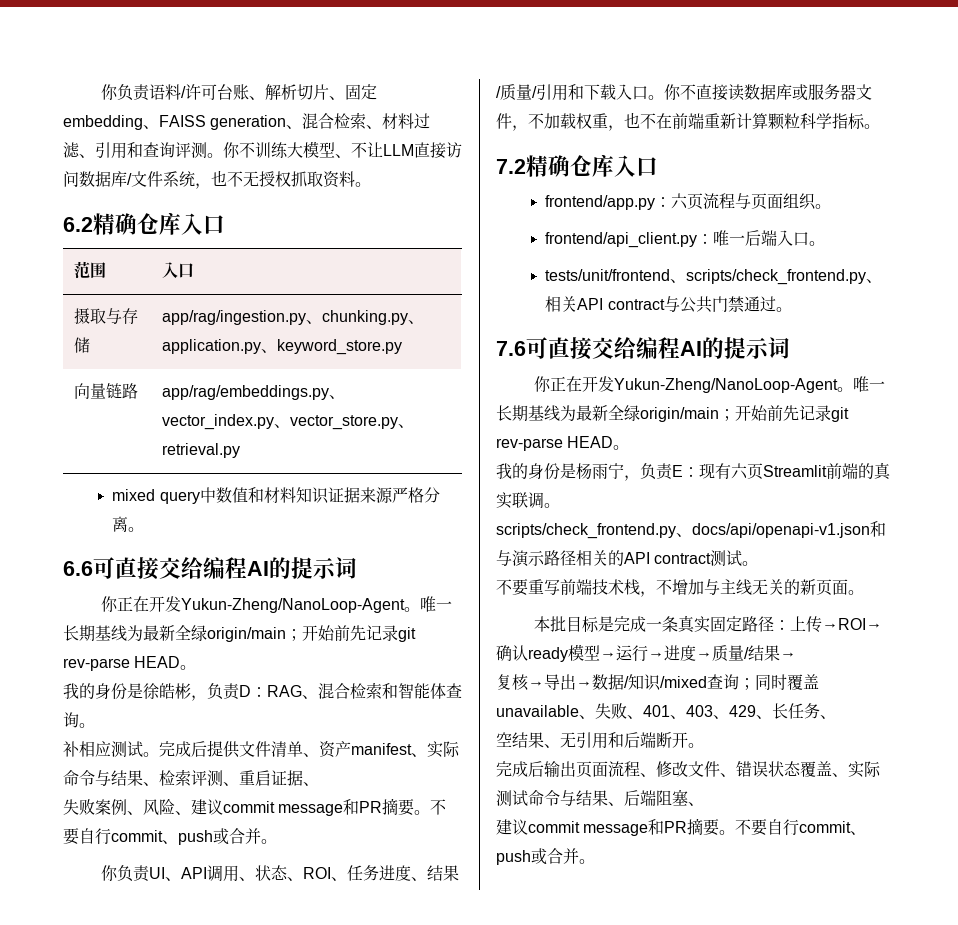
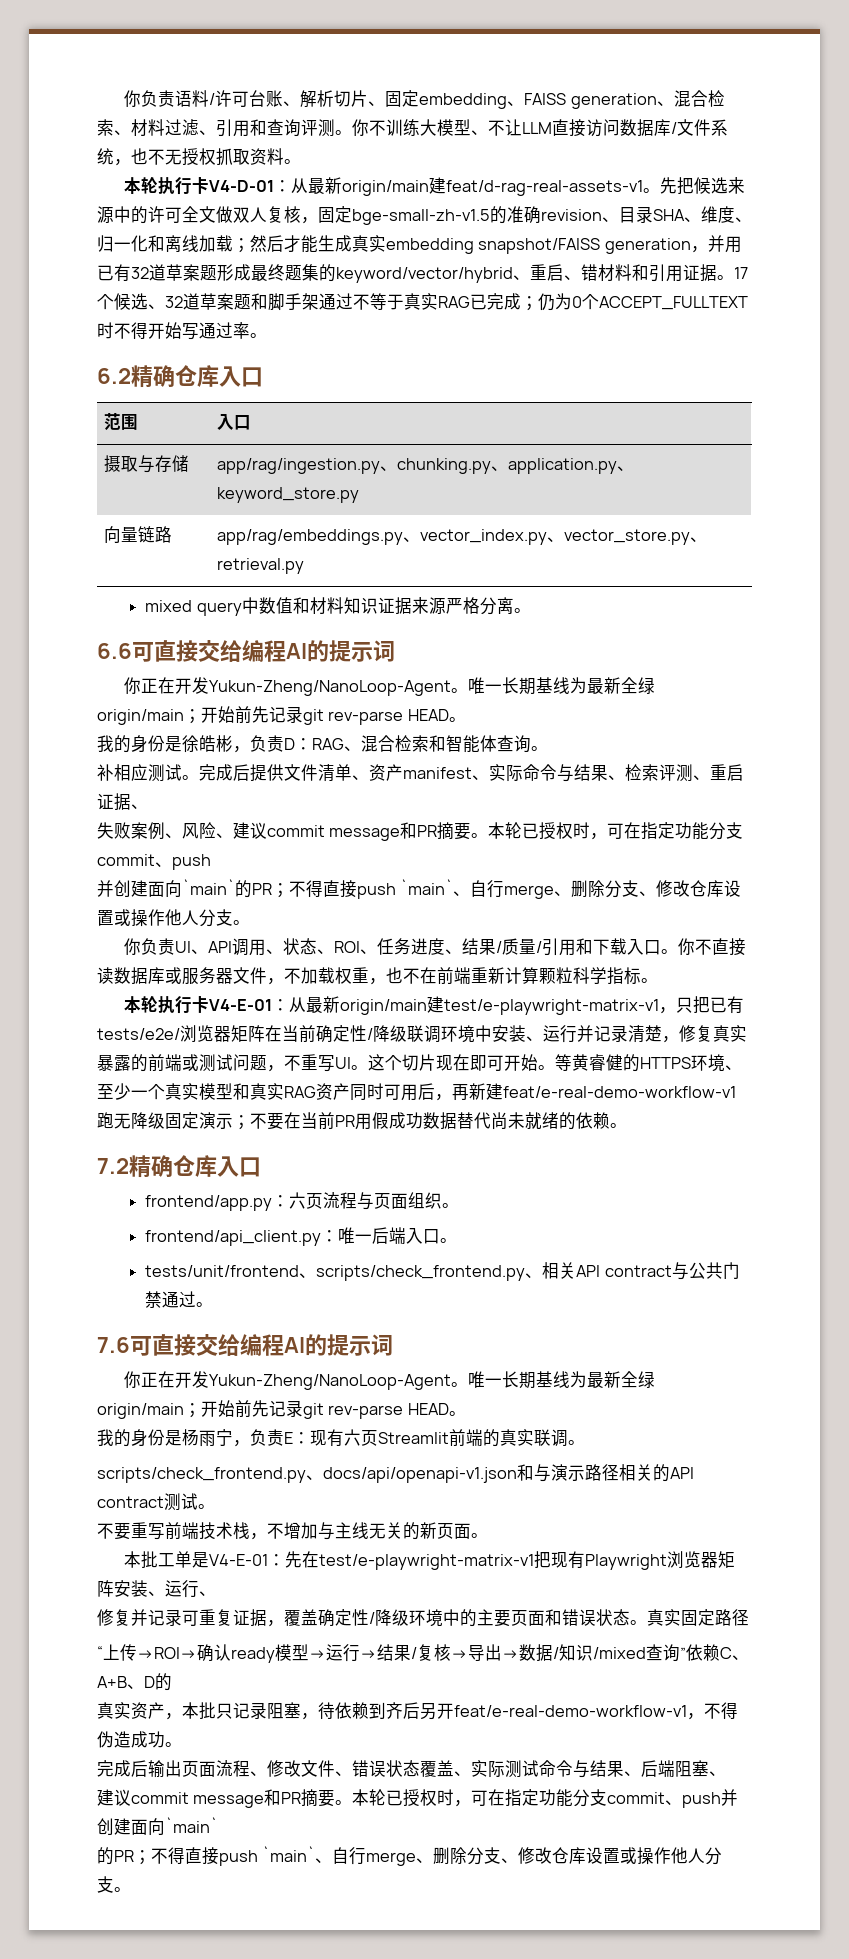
(371, 184) none -> [124,177,746,196] [97,206,752,225] [97,235,742,254] [97,264,748,283] [97,293,748,311] [97,322,267,340] // 本轮执行卡V4-D-01：从最新origin/main建feat/d-rag-real-assets-v1。先把候选来源中的许可全文做双人复核，固定bge-small-zh-v1.5的准确revision、目录SHA、维度、归一化和离线加载；然后才能生成真实embedding snapshot/FAISS generation，并用已有32道草案题形成最终题集的keyword/vector/hybrid、重启、错材料和引用证据。17个候选、32道草案题和脚手架通过不等于真实RAG已完成；仍为0个ACCEPT_FULLTEXT时不得开始写通过率。
[430,799,447,815] [63,828,261,845] 不要自行commit、push或合并 -> [488,822,744,840] [97,854,211,870] [97,879,742,899] [97,909,233,927] 本轮已授权时，可在指定功能分支commit、push // 并创建面向`main`的PR；不得直接push `main`、自行merge、删除分支、修改仓库设置或操作他人分支
(880, 126) none -> [124,996,745,1015] [97,1025,747,1043] [97,1054,742,1072] [97,1083,736,1101] [97,1112,627,1130] // 本轮执行卡V4-E-01：从最新origin/main建test/e-playwright-matrix-v1，只把已有tests/e2e/浏览器矩阵在当前确定性/降级联调环境中安装、运行并记录清楚，修复真实暴露的前端或测试问题，不重写UI。这个切片现在即可开始。等黄睿健的HTTPS环境、至少一个真实模型和真实RAG资产同时可用后，再新建feat/e-real-demo-workflow-v1跑无降级固定演示；不要在当前PR用假成功数据替代尚未就绪的依赖。
[566,616,679,633] 目标是完成一条 -> [158,1551,736,1570] [97,1580,216,1598] [97,1609,647,1627] 工单是V4-E-01：先在test/e-playwright-matrix-v1把现有Playwright浏览器矩阵安装、运行、 // 修复并记录可重复证据，覆盖确定性/降级环境中的主要页面和错误状态。
[774,620,791,630] ： -> [97,1646,103,1659] // “
[664,645,796,662] 进度→质量/结果→ // -> [377,1644,417,1661] 结果/
[739,674,819,690] [496,703,836,719] [496,732,688,749] ；同时覆盖unavailable、失败、401、403、429、长任务、 // 空结果、无引用和后端断开 -> [680,1644,749,1661] [97,1673,172,1691] [97,1702,738,1720] [97,1731,165,1748] ”依赖C、A+B、D的 // 真实资产，本批只记录阻塞，待依赖到齐后另开feat/e-real-demo-workflow-v1，不得伪造成功
[735,819,867,836] [496,848,579,865] 不要自行commit、push或合并 -> [352,1789,739,1808] [97,1817,218,1836] [97,1846,723,1866] [97,1876,114,1893] 本轮已授权时，可在指定功能分支commit、push并创建面向`main` // 的PR；不得直接push `main`、自行merge、删除分支、修改仓库设置或操作他人分支

